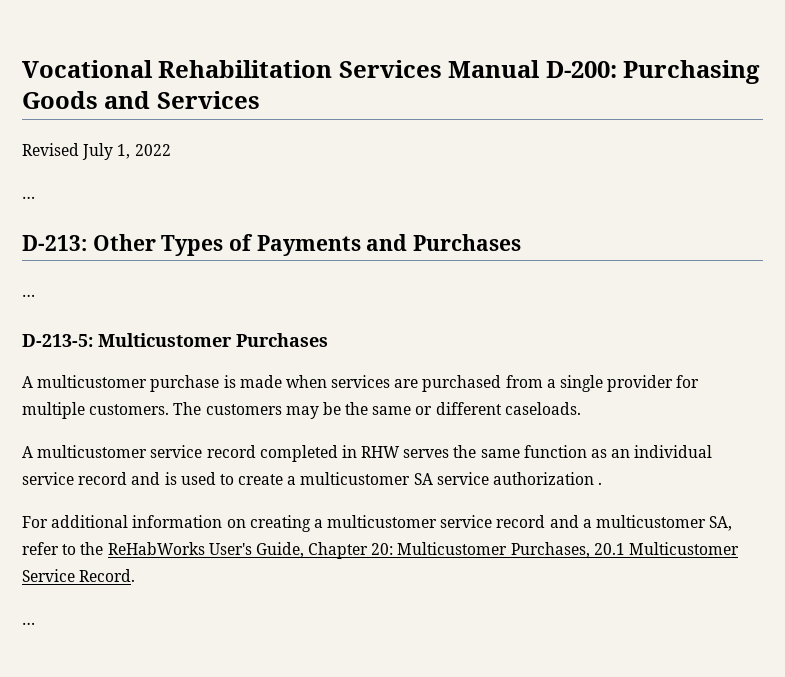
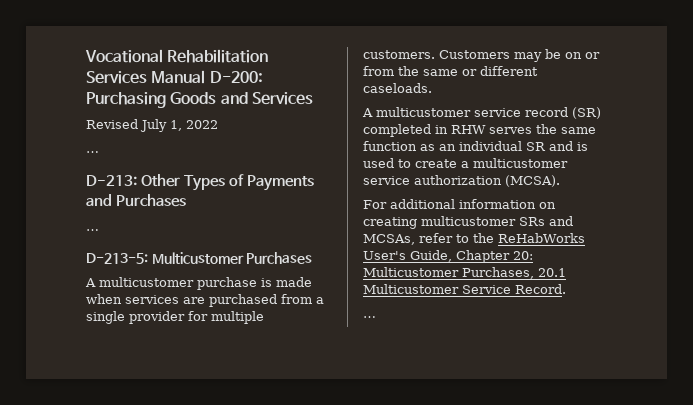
[173,402,341,419] The customers may be -> [439,49,600,62] [363,66,394,76] Customers may be on or from
(256, 451) none -> [572,107,601,119] (SR)
[22,472,128,485] service record -> [526,142,546,151] SR
[413,473,433,485] SA -> (568, 163) none
[598,482,603,485] . -> [505,175,560,187] (MCSA).
[313,515,733,531] a multicustomer service record and a multicustomer SA, -> [421,216,573,226] [363,234,415,245] multicustomer SRs and MCSAs,

